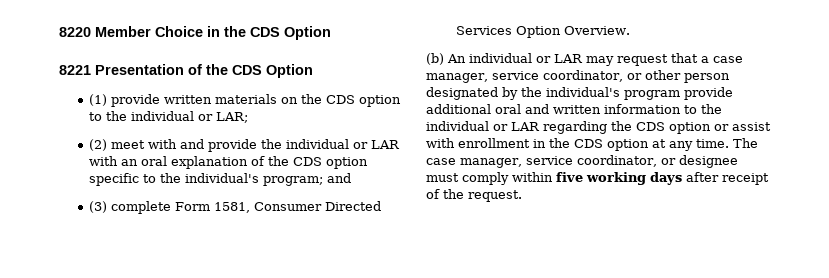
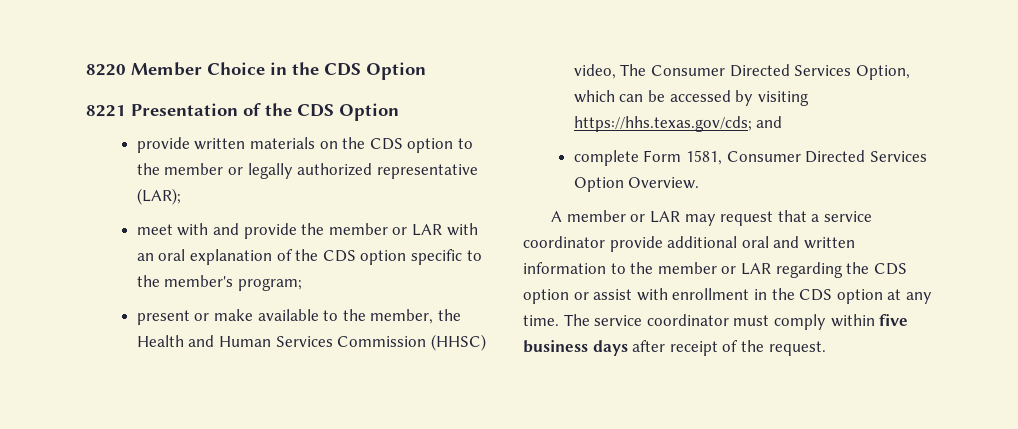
[89,94,108,106] (1) -> (399, 112) none
[131,111,249,123] [89,139,108,151] individual or LAR; // (2) -> [164,163,478,179] [136,188,181,205] member or legally authorized representative (LAR); //
[286,139,350,149] individual -> [328,223,388,235] member
[185,173,260,183] individual's -> [164,275,234,287] member's
(324, 181) none -> [136,309,461,325] [136,334,486,351] [573,64,910,80] [573,90,809,106] [573,116,752,132] // present or make available to the member, the Health and Human Services Commission (HHSC) video, The Consumer Directed Services Option, which can be accessed by visiting https://hhs.texas.gov/cds;
[89,201,108,213] (3) -> (783, 122) none
[426,53,532,65] (b) An individual -> [551,210,626,222] A member
[713,56,743,63] [426,70,730,83] [426,87,680,100] case manager, service coordinator, or other person designated by the individual's program -> [823,211,872,222] [523,236,605,248] service coordinator
[426,121,489,131] individual -> [657,262,717,274] member
[426,155,738,168] case manager, service coordinator, or designee -> [594,314,729,326] service coordinator
[586,172,646,185] working -> [523,340,588,353] business

